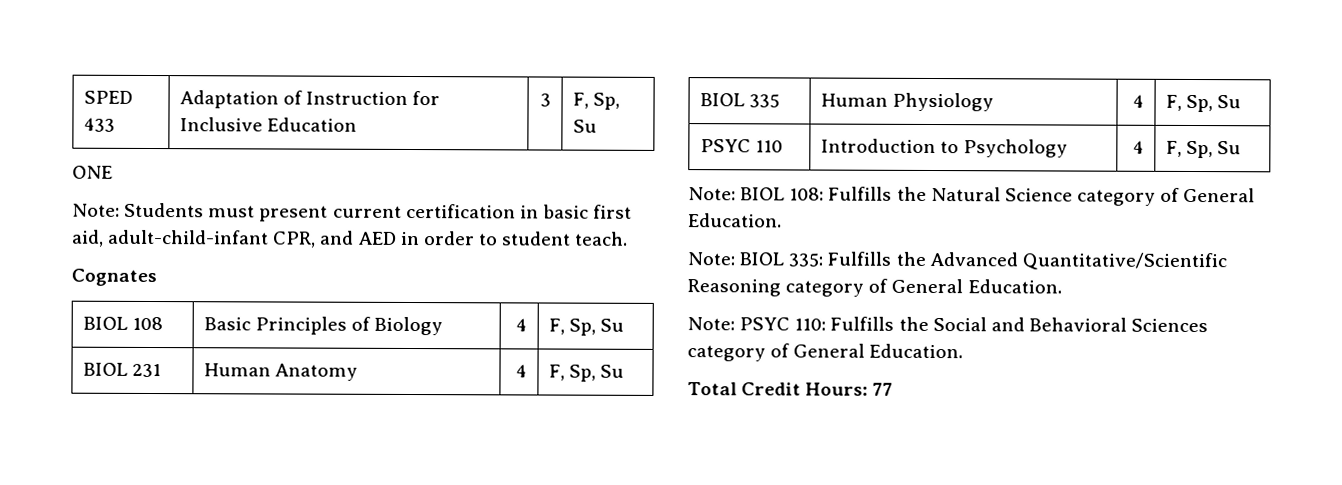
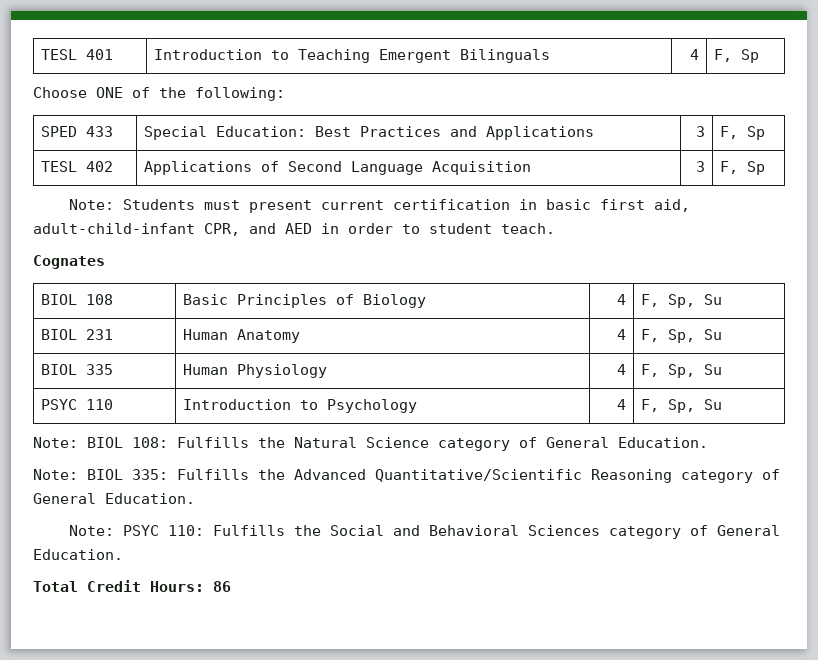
[83,90,133,104] [83,117,115,132] [179,90,441,109] [179,117,357,132] [540,93,552,107] [572,92,620,110] [572,119,597,133] [72,165,113,179] SPED 433 | Adaptation of Instruction for Inclusive Education | 3 | F, Sp, Su // ONE -> [41,49,114,60] [154,49,551,63] [689,49,699,60] [714,49,760,63] [33,87,285,101] [41,126,114,137] [144,126,595,140] [695,126,705,137] [720,126,766,140] [41,161,114,172] [144,161,532,175] [695,161,705,172] [720,161,766,175] TESL 401 | Introduction to Teaching Emergent Bilinguals | 4 | F, Sp // Choose ONE of the following: // SPED 433 | Special Education: Best Practices and Applications | 3 | F, Sp // TESL 402 | Applications of Second Language Acquisition | 3 | F, Sp
[872,382,894,396] 77 -> [213,581,231,592] 86

